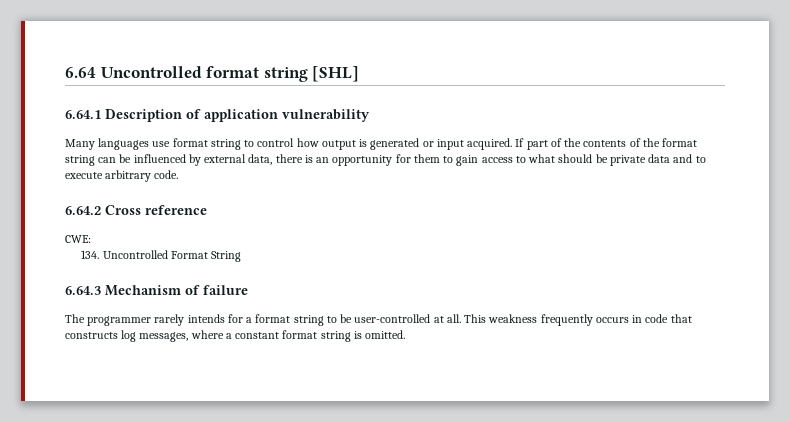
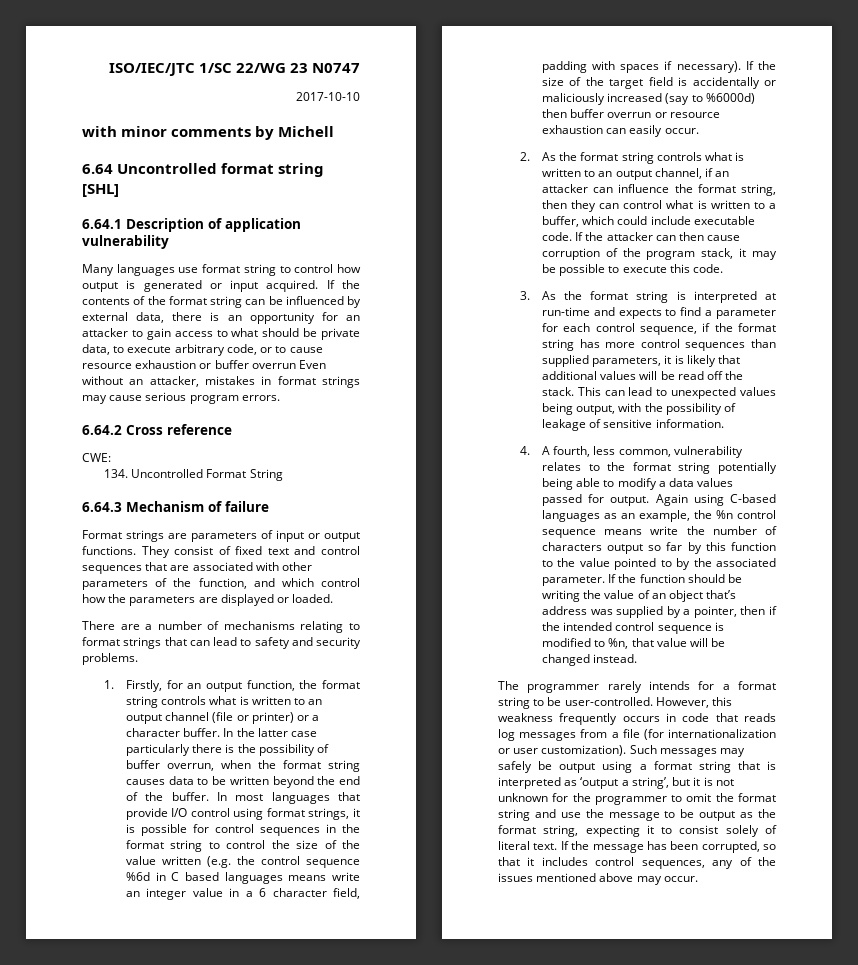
(65, 72) none -> [108,63,361,76] [296,92,360,101] [82,126,335,140] ISO/IEC/JTC 1/SC 22/WG 23 N0747 // 2017-10-10 // with minor comments by Michell //
[526,138,562,150] part of -> (335, 284) none
[413,154,440,163] them -> [346,315,360,321] [82,328,128,337] an attacker
[648,154,693,163] data and -> [82,344,110,355] data,
[154,170,179,179] code. -> [226,344,323,355] [82,360,327,369] [82,376,360,388] [82,392,280,404] code, or to cause resource exhaustion or buffer overrun Even without an attacker, mistakes in format strings may cause serious program errors.
(248, 290) none -> [82,530,360,542] [82,546,361,558] [82,562,313,574] [82,578,360,590] [82,594,334,606] [82,621,360,633] [82,637,361,649] [82,653,138,665] [103,680,360,692] [125,696,323,708] [125,712,320,724] [125,728,318,737] [125,744,330,756] [125,760,360,772] [125,776,360,788] [125,792,360,804] [125,808,360,820] [125,824,360,836] [125,840,360,852] [125,856,360,868] [125,872,360,884] [125,888,360,900] [541,61,776,73] [541,77,776,89] [541,93,755,105] [541,109,720,118] [541,125,699,137] [519,152,745,164] [541,168,730,180] [541,184,776,196] [541,200,776,212] [541,216,755,227] [541,232,741,241] [541,248,777,260] [541,264,724,276] [519,291,776,303] [541,307,776,319] [541,323,776,335] [541,339,776,351] [541,355,741,367] [541,371,744,380] [541,387,776,399] [541,403,737,415] [541,419,724,431] [519,446,743,458] [541,462,777,474] [541,478,734,490] [541,494,776,506] [541,510,776,522] [541,526,777,538] [541,542,777,554] [541,558,776,570] [541,574,743,586] [541,590,737,602] [541,606,777,618] [541,622,724,634] [541,638,726,649] [541,654,638,666] // Format strings are parameters of input or output functions. They consist of fixed text and control sequences that are associated with other parameters of the function, and which control how the parameters are displayed or loaded. // There are a number of mechanisms relating to format strings that can lead to safety and security problems. // 1. Firstly, for an output function, the format string controls what is written to an output channel (file or printer) or a character buffer. In the latter case particularly there is the possibility of buffer overrun, when the format string causes data to be written beyond the end of the buffer. In most languages that provide I/O control using format strings, it is possible for control sequences in the format string to control the size of the value written (e.g. the control sequence %6d in C based languages means write an integer value in a 6 character field, padding with spaces if necessary). If the size of the target field is accidentally or maliciously increased (say to %6000d) then buffer overrun or resource exhaustion can easily occur. // 2. As the format string controls what is written to an output channel, if an attacker can influence the format string, then they can control what is written to a buffer, which could include executable code. If the attacker can then cause corruption of the program stack, it may be possible to execute this code. // 3. As the format string is interpreted at run-time and expects to find a parameter for each control sequence, if the format string has more control sequences than supplied parameters, it is likely that additional values will be read off the stack. This can lead to unexpected values being output, with the possibility of leakage of sensitive information. // 4. A fourth, less common, vulnerability relates to the format string potentially being able to modify a data values passed for output. Again using C-based languages as an example, the %n control sequence means write the number of characters output so far by this function to the value pointed to by the associated parameter. If the function should be writing the value of an object that’s address was supplied by a pointer, then if the intended control sequence is modified to %n, that value will be changed instead.
[354,314,487,323] user-controlled at all. This -> [564,697,733,708] user-controlled. However, this
[65,330,406,342] constructs log messages, where a constant format string is omitted. -> [744,713,776,722] [498,729,776,741] [498,745,746,757] [498,761,776,773] [498,777,734,789] [498,793,776,805] [498,809,776,821] [498,825,777,837] [498,841,776,853] [498,857,776,869] [498,873,698,885] reads log messages from a file (for internationalization or user customization). Such messages may safely be output using a format string that is interpreted as ‘output a string’, but it is not unknown for the programmer to omit the format string and use the message to be output as the format string, expecting it to consist solely of literal text. If the message has been corrupted, so that it includes control sequences, any of the issues mentioned above may occur.

